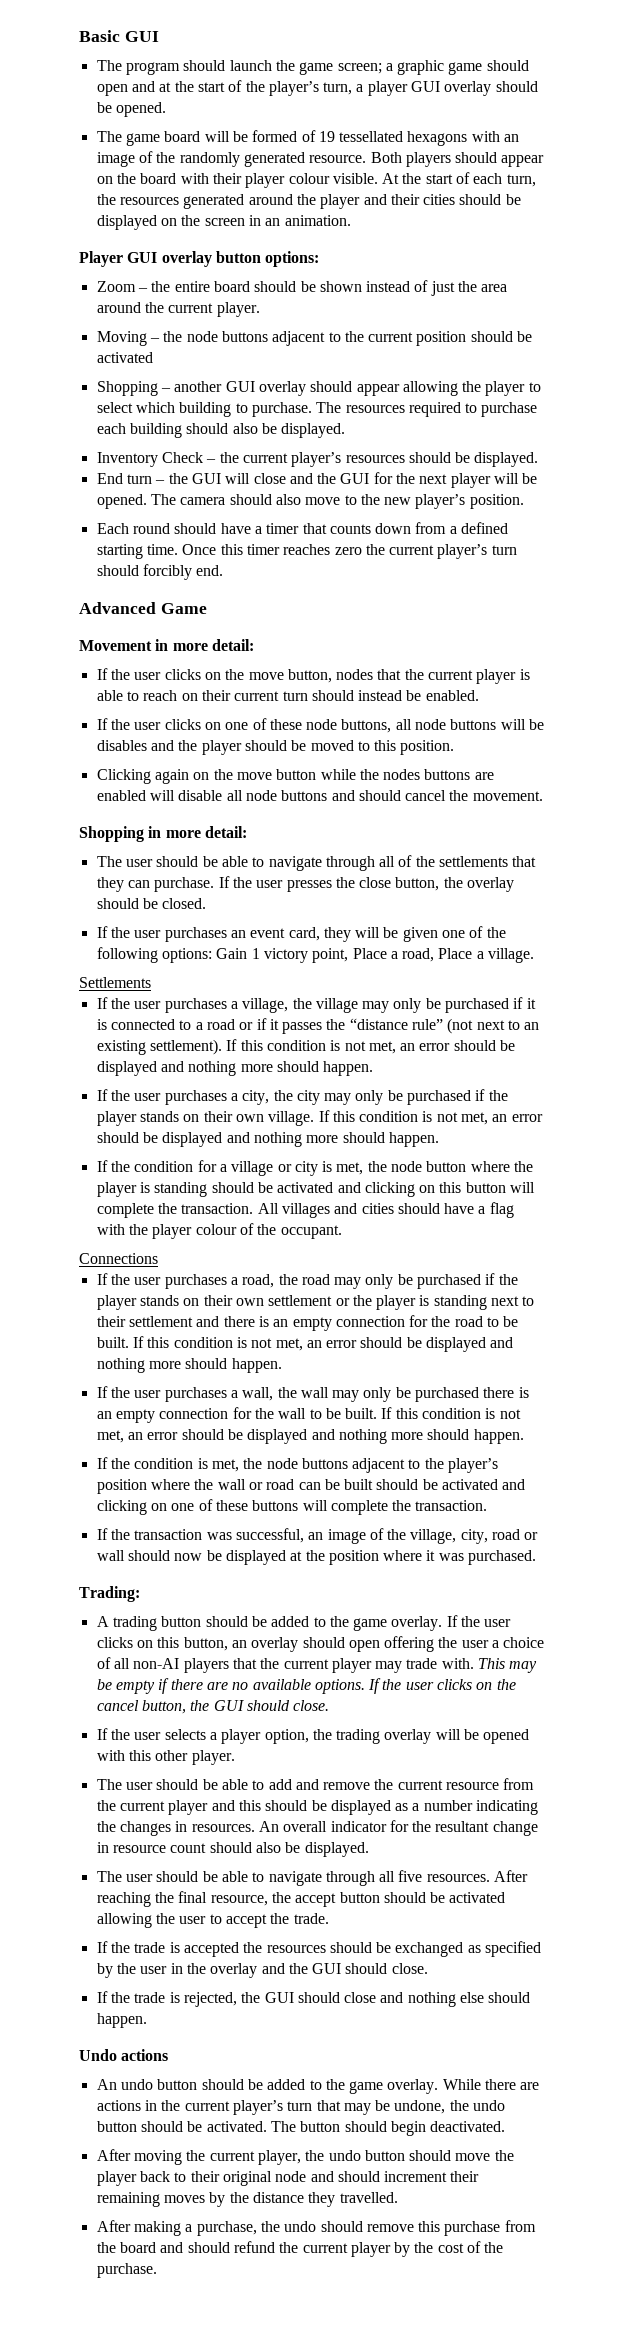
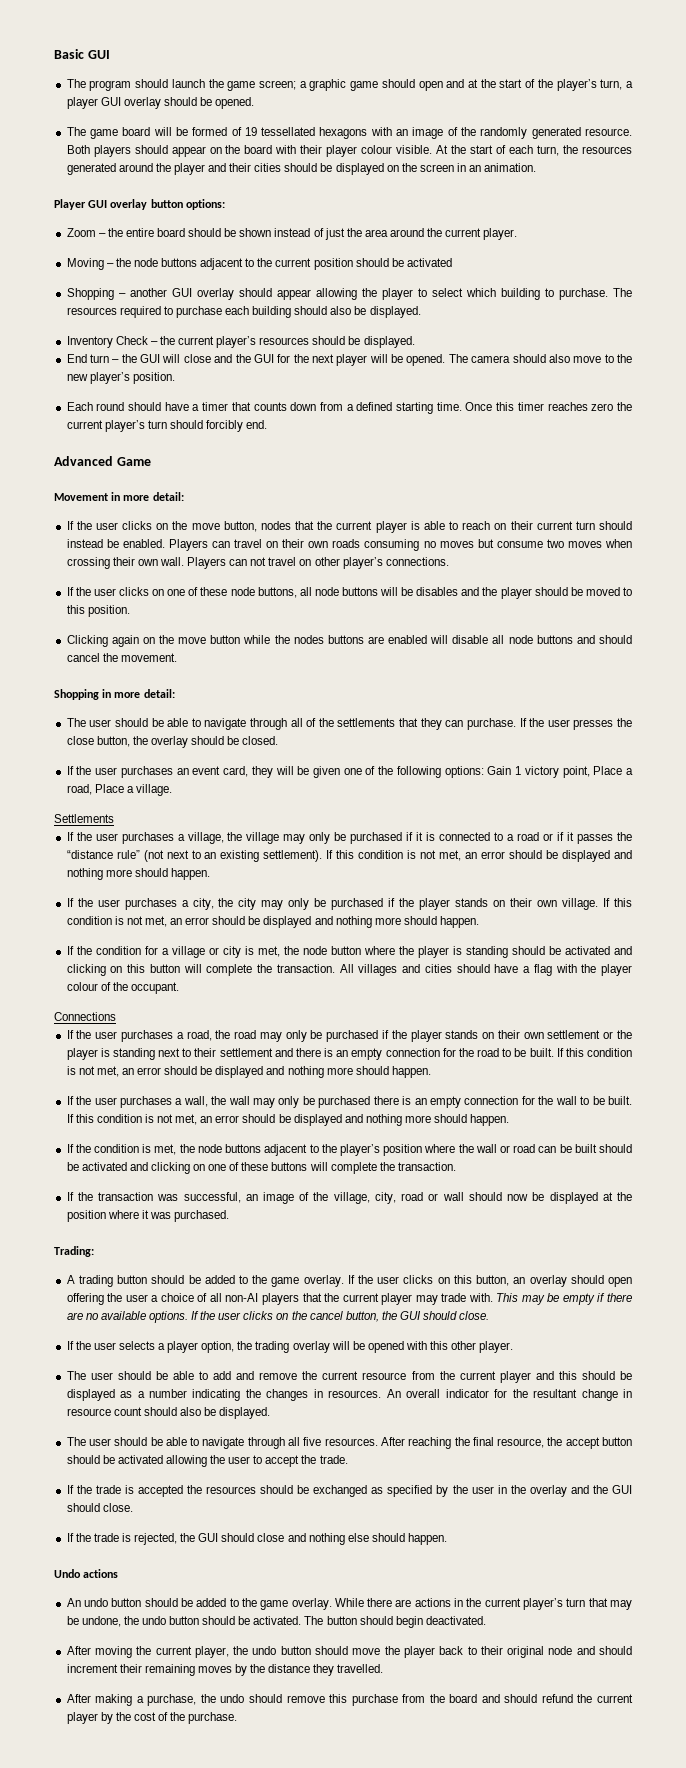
(479, 695) none -> [168,539,632,551] [66,557,449,569] Players can travel on their own roads consuming no moves but consume two moves when crossing their own wall. Players can not travel on other player’s connections.

